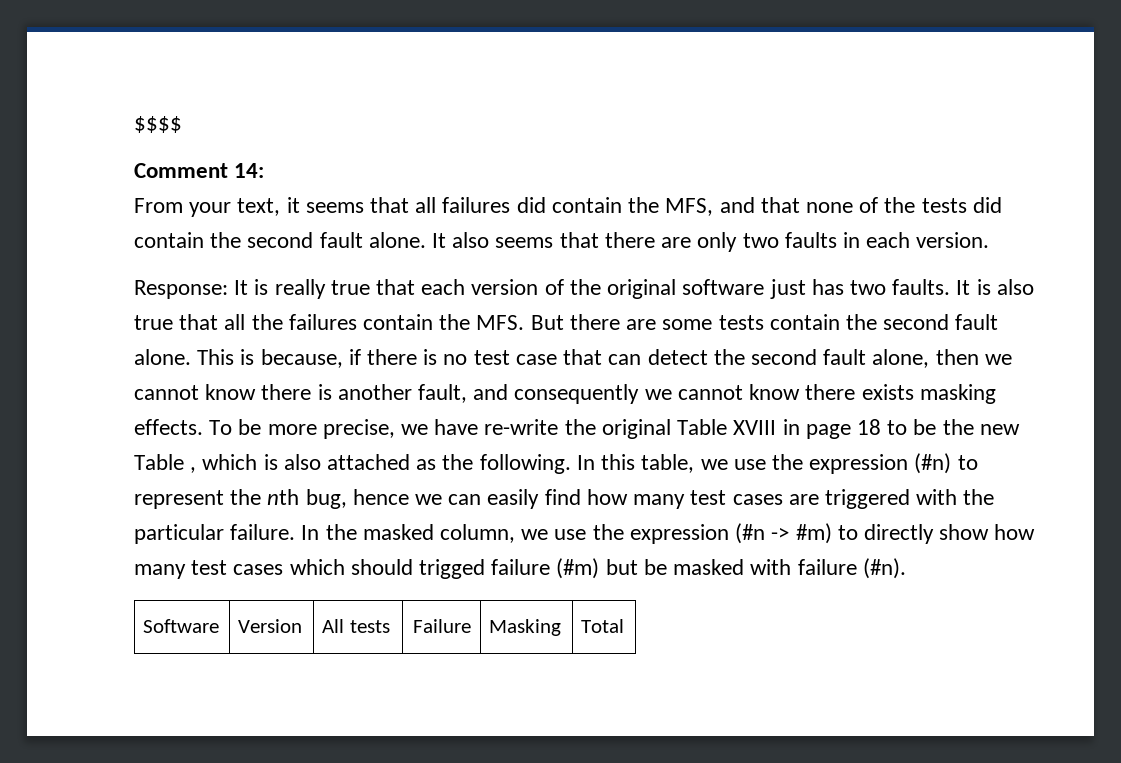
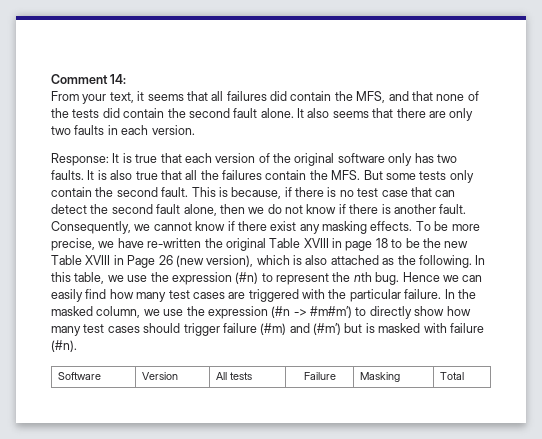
[134,116,182,133] $$$$ // -> (51, 79) none
[274,279,326,299] really -> (132, 158) none
[769,279,806,299] just -> [388,153,413,166] only
[569,314,657,330] there are -> (383, 175) none
[769,314,999,330] [134,349,191,365] contain the second fault alone. -> [449,170,474,183] [51,187,189,197] only contain the second fault.
[134,384,914,404] cannot know there is another fault, and consequently we cannot know there exists -> [267,204,467,214] [51,221,320,234] do not know if there is another fault. Consequently, we cannot know if there exist any
[484,419,559,435] re-write -> [147,238,202,248] re-written
[190,467,197,473] , -> [85,255,254,268] XVIII in Page 26 (new version),
[305,489,409,509] bug, hence -> [375,272,440,285] bug. Hence
[795,523,832,544] #m) -> [310,306,352,318] #m#m’)
[289,558,667,579] which should trigged failure (#m) but be -> [143,323,375,336] should trigger failure (#m) and (#m’) but is

